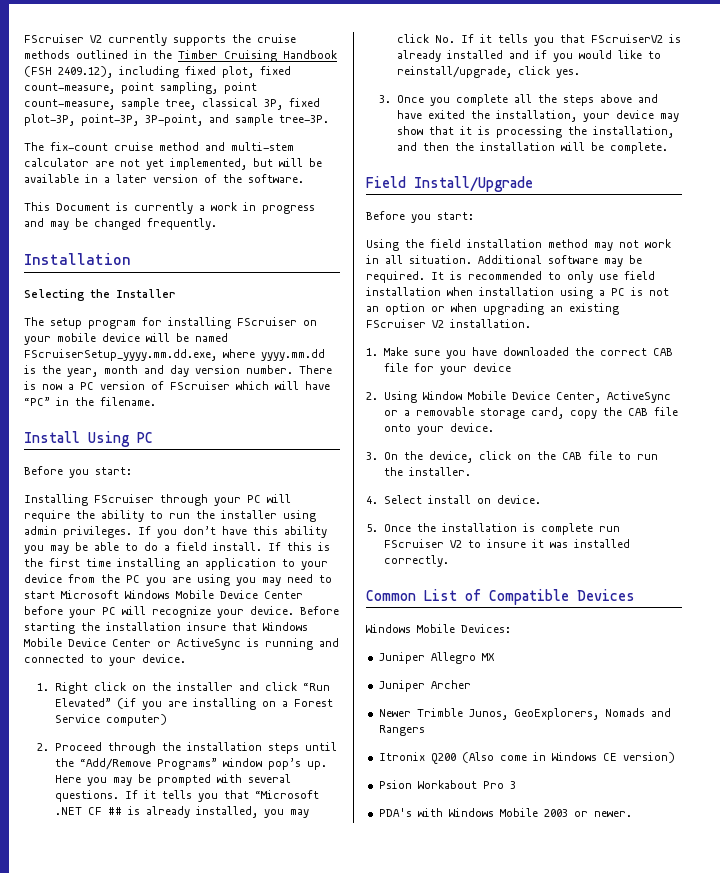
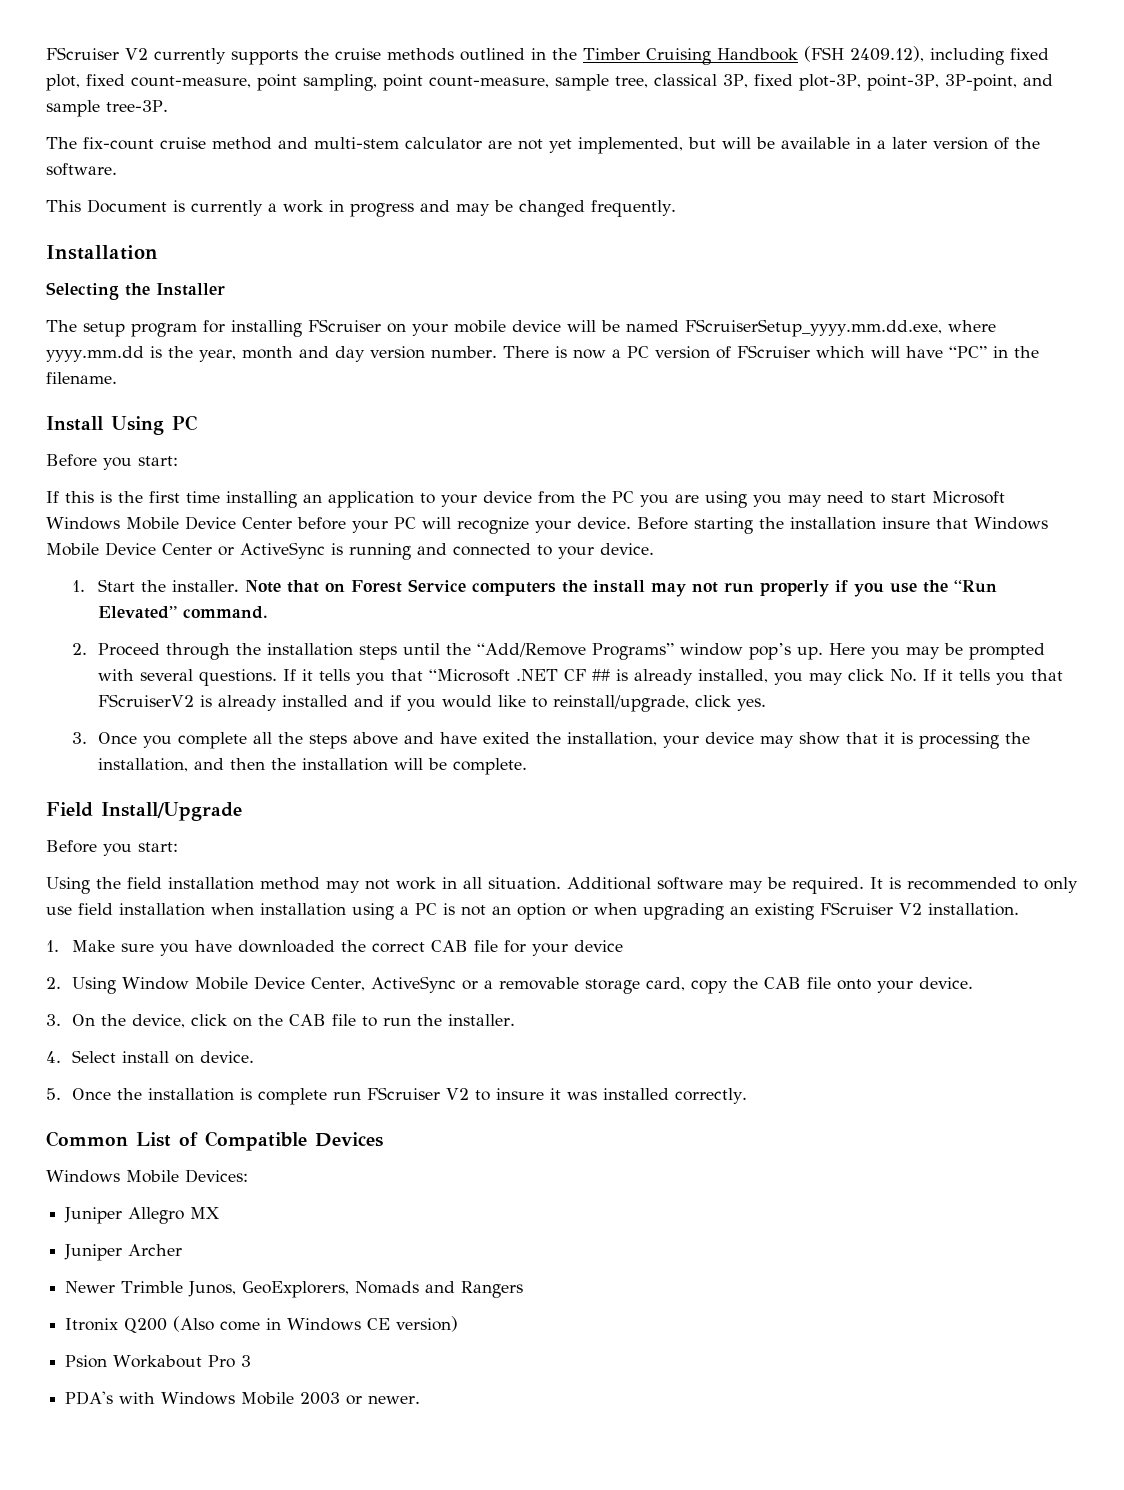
[24,494,291,506] [24,510,316,522] [24,526,327,538] [24,542,262,554] Installing FScruiser through your PC will require the ability to run the installer using admin privileges. If you don’t have this ability you may be able to do a field install. -> (178, 461) none
[54,682,330,694] [54,698,333,710] [54,714,167,726] Right click on the installer and click “Run Elevated” (if you are installing on a Forest Service computer) -> [98,579,998,597] [98,606,269,619] Start the installer. Note that on Forest Service computers the install may not run properly if you use the “Run Elevated” command.

